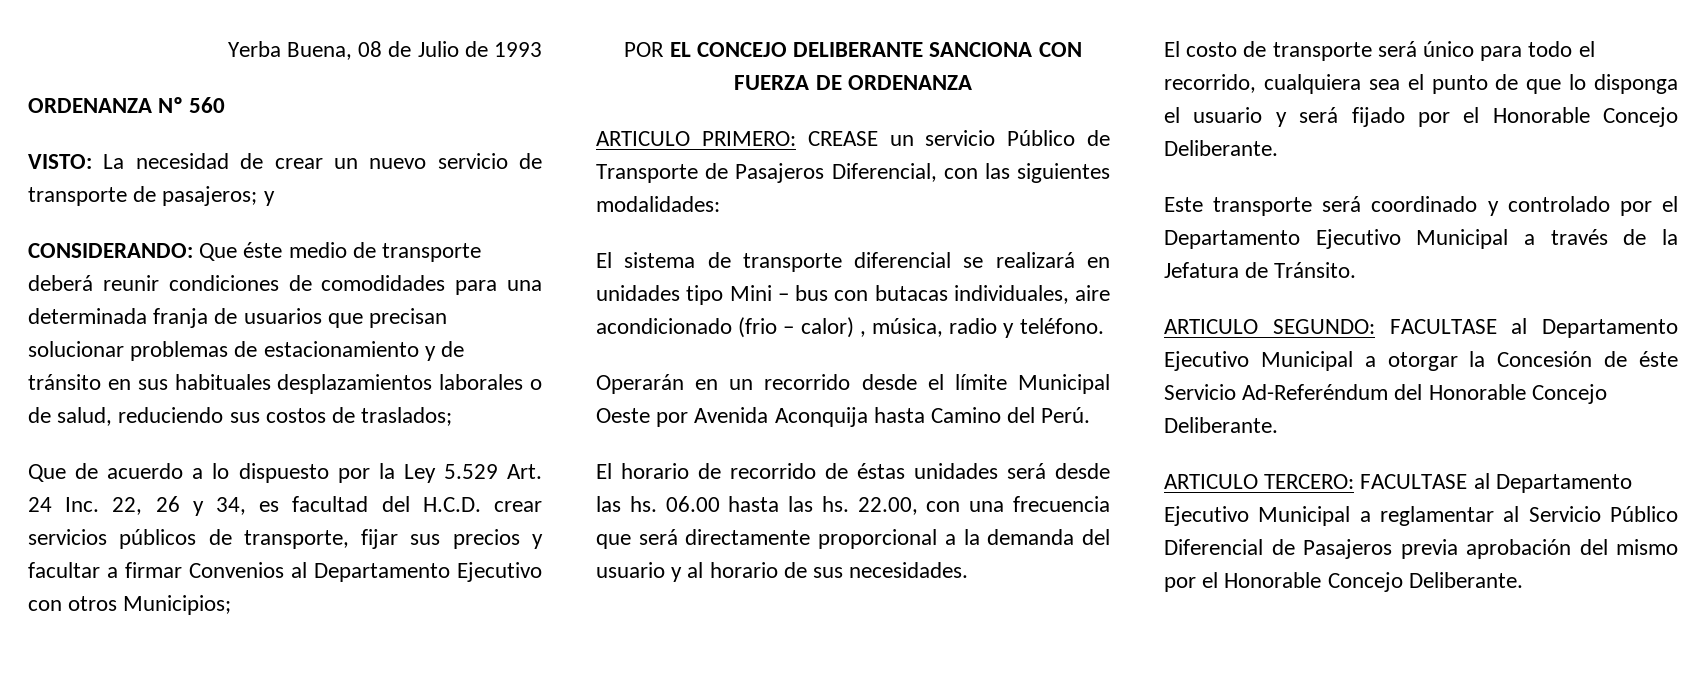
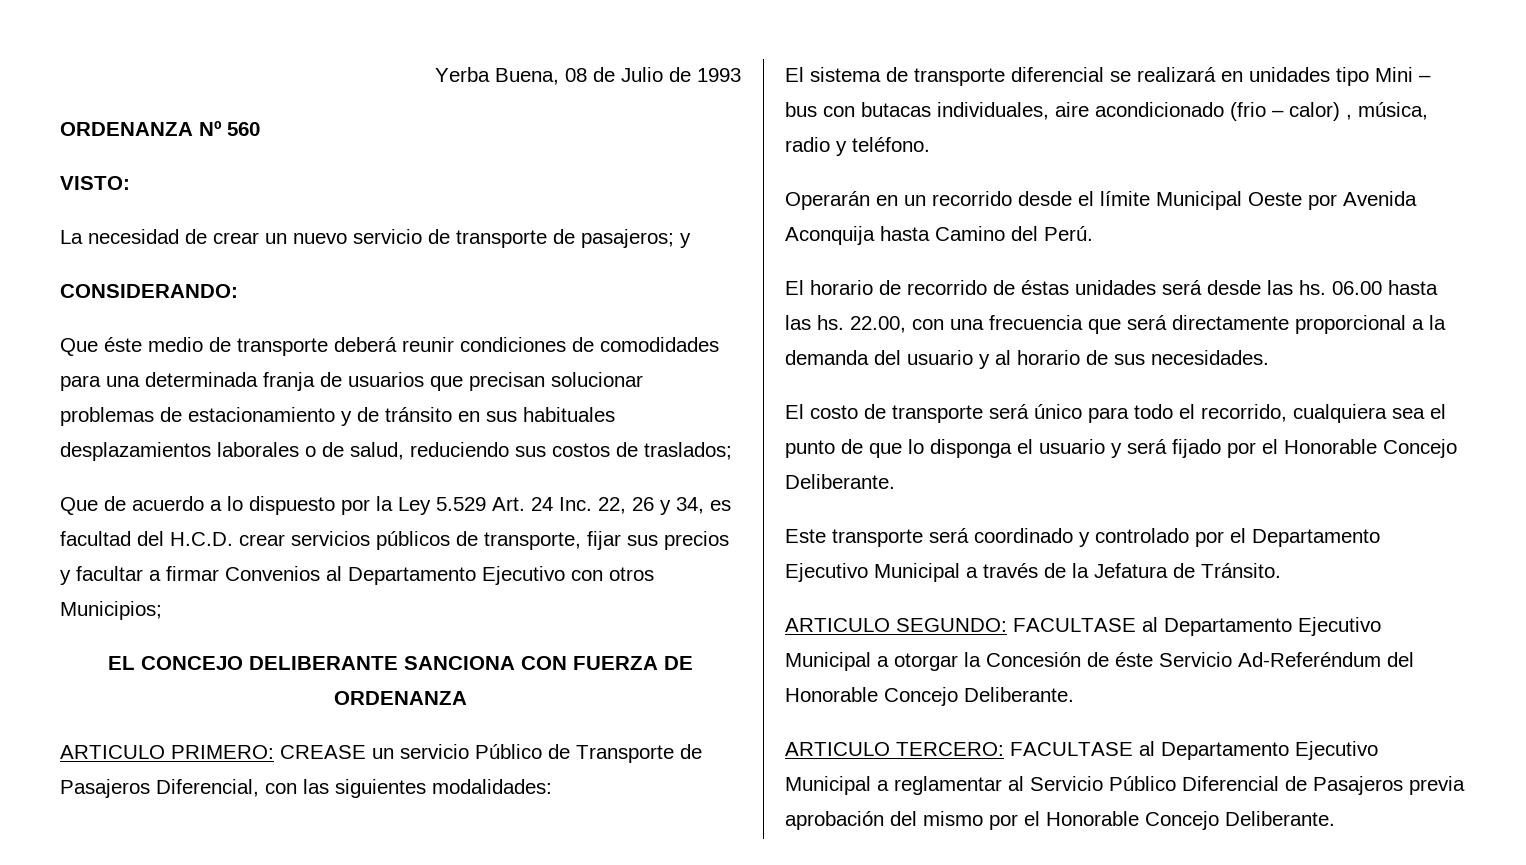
(92, 161) none -> (130, 183) //
(193, 250) none -> (238, 291) //
[624,42,665,57] POR -> (162, 610) none

